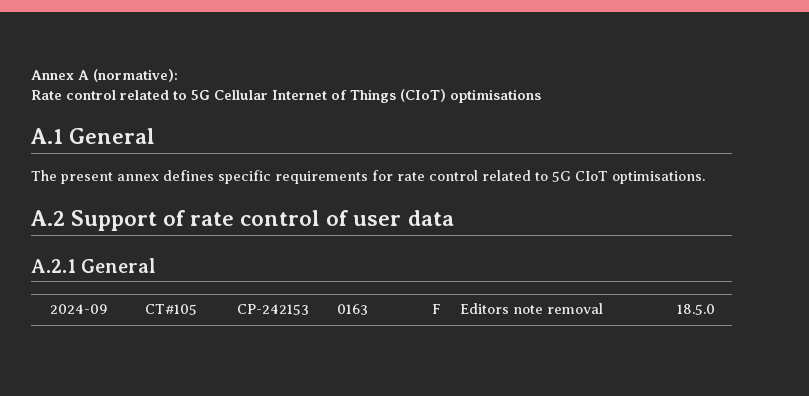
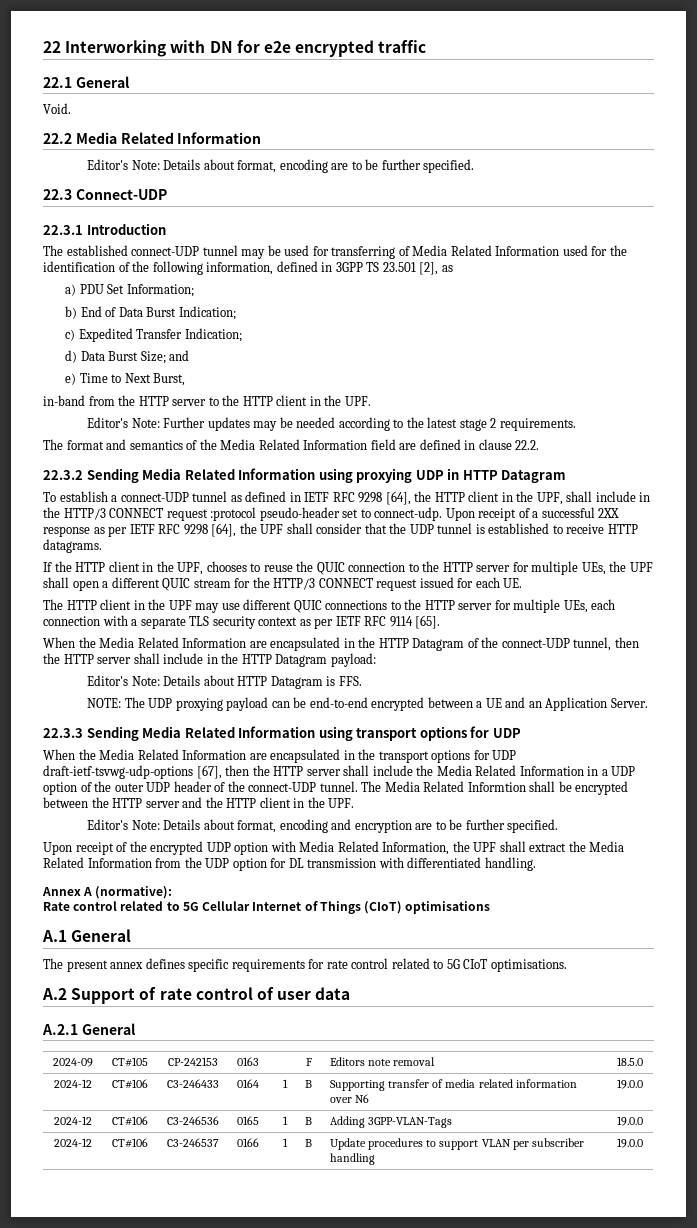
(31, 75) none -> [43,40,427,57] [43,76,130,88] [43,103,71,114] [43,132,262,144] [87,159,475,173] [43,189,167,200] [43,223,166,235] [43,245,627,259] [43,261,453,275] [65,284,194,297] [65,306,236,320] [65,328,242,342] [65,350,190,364] [65,373,186,386] [43,395,371,406] [87,417,576,431] [43,439,540,450] [43,468,567,483] [43,491,651,505] [43,507,620,521] [43,523,638,537] [43,539,102,553] [43,561,653,575] [43,577,523,591] [43,599,616,613] [43,615,441,629] [43,637,639,651] [43,653,376,667] [87,675,362,689] [87,697,648,711] [43,726,521,741] [43,749,517,763] [43,765,636,779] [43,781,629,795] [43,797,355,808] [87,819,559,833] [43,841,625,855] [43,857,536,871] 22 Interworking with DN for e2e encrypted traffic // 22.1 General // Void. // 22.2 Media Related Information // Editor's Note: Details about format, encoding are to be further specified. // 22.3 Connect-UDP // 22.3.1 Introduction // The established connect-UDP tunnel may be used for transferring of Media Related Information used for the identification of the following information, defined in 3GPP TS 23.501 [2], as // a) PDU Set Information; // b) End of Data Burst Indication; // c) Expedited Transfer Indication; // d) Data Burst Size; and // e) Time to Next Burst, // in-band from the HTTP server to the HTTP client in the UPF. // Editor's Note: Further updates may be needed according to the latest stage 2 requirements. // The format and semantics of the Media Related Information field are defined in clause 22.2. // 22.3.2 Sending Media Related Information using proxying UDP in HTTP Datagram // To establish a connect-UDP tunnel as defined in IETF RFC 9298 [64], the HTTP client in the UPF, shall include in the HTTP/3 CONNECT request :protocol pseudo-header set to connect-udp. Upon receipt of a successful 2XX response as per IETF RFC 9298 [64], the UPF shall consider that the UDP tunnel is established to receive HTTP datagrams. // If the HTTP client in the UPF, chooses to reuse the QUIC connection to the HTTP server for multiple UEs, the UPF shall open a different QUIC stream for the HTTP/3 CONNECT request issued for each UE. // The HTTP client in the UPF may use different QUIC connections to the HTTP server for multiple UEs, each connection with a separate TLS security context as per IETF RFC 9114 [65]. // When the Media Related Information are encapsulated in the HTTP Datagram of the connect-UDP tunnel, then the HTTP server shall include in the HTTP Datagram payload: // Editor's Note: Details about HTTP Datagram is FFS. // NOTE: The UDP proxying payload can be end-to-end encrypted between a UE and an Application Server. // 22.3.3 Sending Media Related Information using transport options for UDP // When the Media Related Information are encapsulated in the transport options for UDP draft-ietf-tsvwg-udp-options [67], then the HTTP server shall include the Media Related Information in a UDP option of the outer UDP header of the connect-UDP tunnel. The Media Related Informtion shall be encrypted between the HTTP server and the HTTP client in the UPF. // Editor's Note: Details about format, encoding and encryption are to be further specified. // Upon receipt of the encrypted UDP option with Media Related Information, the UPF shall extract the Media Related Information from the UDP option for DL transmission with differentiated handling. //
(715, 309) none -> [54,1079,92,1088] [112,1079,148,1089] [167,1079,219,1088] [237,1079,260,1088] [282,1079,288,1088] [305,1080,312,1088] [330,1079,577,1091] [330,1094,370,1103] [617,1079,643,1089] [54,1116,92,1125] [112,1116,148,1126] [167,1116,219,1125] [237,1116,260,1125] [282,1116,288,1125] [305,1117,312,1125] [330,1116,453,1128] [617,1116,643,1126] [54,1138,92,1147] [112,1138,148,1148] [167,1138,219,1147] [237,1138,260,1147] [282,1138,288,1147] [305,1139,312,1147] [330,1138,584,1150] [330,1153,376,1165] [617,1138,643,1148] // 2024-12 | CT#106 | C3-246433 | 0164 | 1 | B | Supporting transfer of media related information over N6 | 19.0.0 // 2024-12 | CT#106 | C3-246536 | 0165 | 1 | B | Adding 3GPP-VLAN-Tags | 19.0.0 // 2024-12 | CT#106 | C3-246537 | 0166 | 1 | B | Update procedures to support VLAN per subscriber handling | 19.0.0

